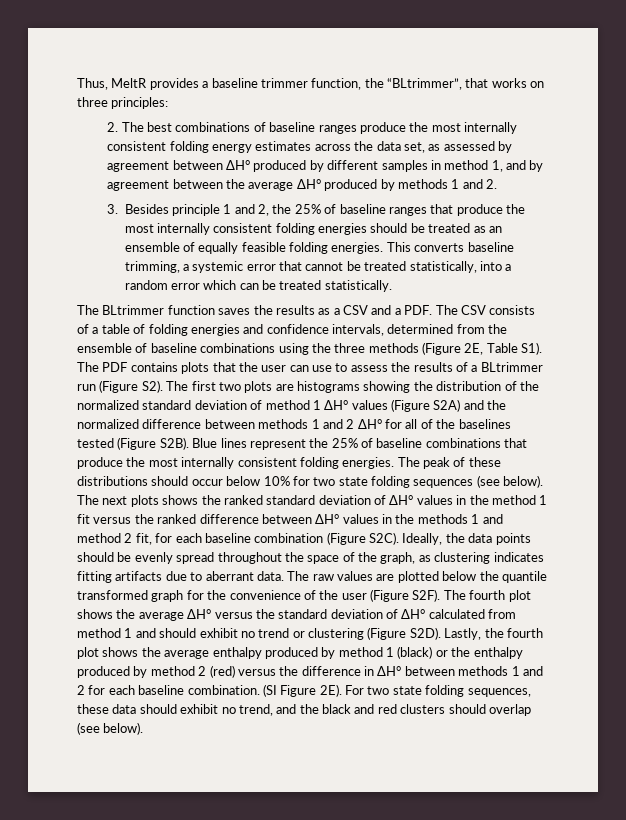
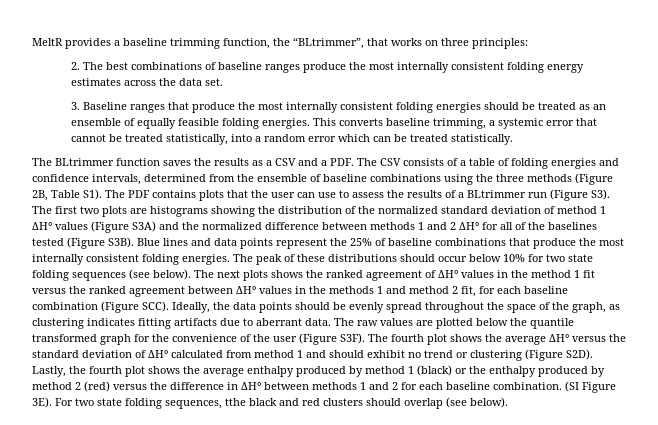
[77,78,108,90] Thus, -> (32, 42) none
[260,78,308,88] trimmer -> [170,38,220,49] trimming
[403,141,513,153] [107,160,544,172] [107,179,498,191] [107,204,386,216] set, as assessed by agreement between ΔH° produced by different samples in method 1, and by agreement between the average ΔH° produced by methods 1 and 2. // 3. Besides principle 1 and 2, the 25% of baseline -> [204,78,223,86] [70,102,127,110] set. // 3. Baseline
[464,343,484,355] 2E, -> [32,190,48,201] 2B,
[141,380,163,393] S2). -> [591,189,610,200] S3).
[433,399,461,412] S2A) -> [132,221,156,232] S3A)
[159,437,189,450] S2B). -> [108,237,134,248] S3B).
(247, 443) none -> [191,238,273,249] and data points
[266,495,371,505] standard deviation -> [366,270,422,281] agreement
[199,514,259,524] difference -> [129,286,185,297] agreement
[369,532,399,545] S2C). -> [142,301,169,312] SCC).
[412,589,441,602] S2F). -> [340,333,365,344] S3F).
[319,684,342,697] 2E). -> [32,397,52,408] 3E).
[77,704,319,716] these data should exhibit no trend, and the -> [225,398,246,406] tthe

